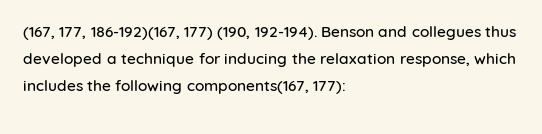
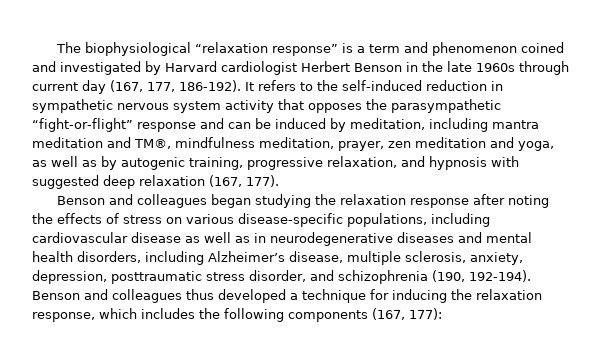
[23,27,213,40] (167, 177, 186-192)(167, 177) -> [56,42,565,56] [32,61,569,75] [32,80,503,94] [32,99,501,113] [32,118,539,132] [32,137,554,151] [32,156,519,170] [32,175,279,189] [57,194,550,208] [32,213,490,227] [32,232,532,246] [32,251,523,265] [32,270,428,284] The biophysiological “relaxation response” is a term and phenomenon coined and investigated by Harvard cardiologist Herbert Benson in the late 1960s through current day (167, 177, 186-192). It refers to the self-induced reduction in sympathetic nervous system activity that opposes the parasympathetic “fight-or-flight” response and can be induced by meditation, including mantra meditation and TM®, mindfulness meditation, prayer, zen meditation and yoga, as well as by autogenic training, progressive relaxation, and hypnosis with suggested deep relaxation (167, 177). // Benson and colleagues began studying the relaxation response after noting the effects of stress on various disease-specific populations, including cardiovascular disease as well as in neurodegenerative diseases and mental health disorders, including Alzheimer’s disease, multiple sclerosis, anxiety, depression, posttraumatic stress disorder, and schizophrenia
[411,26,481,40] collegues -> [112,289,182,303] colleagues
[186,81,309,94] components(167, -> [288,308,405,322] components (167,

